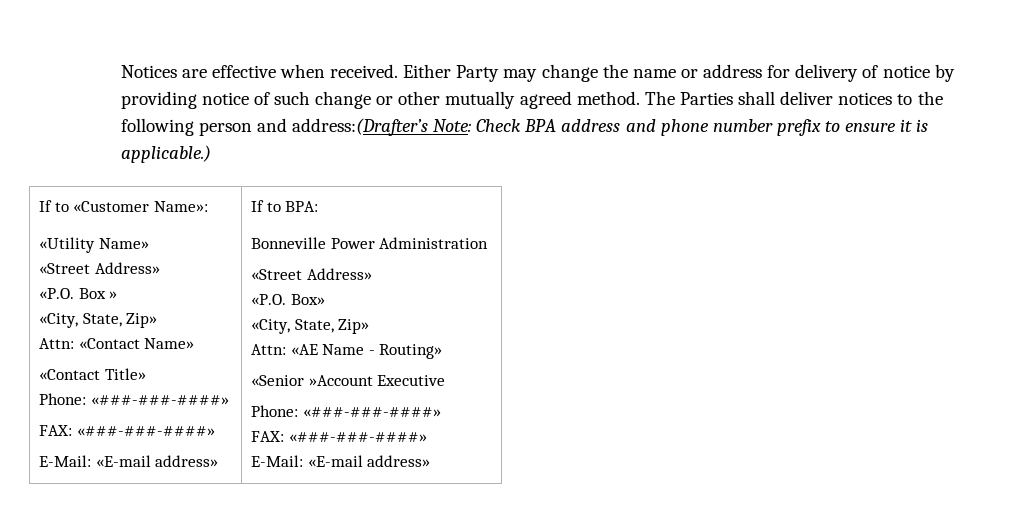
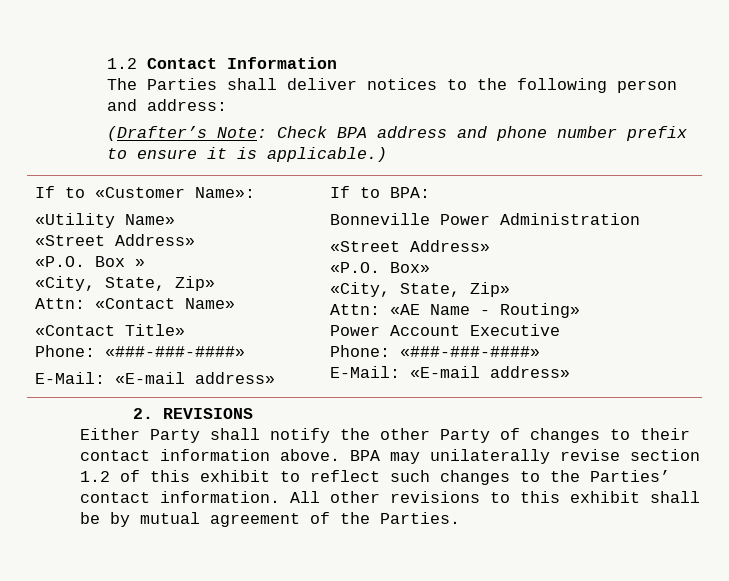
[120,64,955,82] [120,91,640,109] Notices are effective when received. Either Party may change the name or address for delivery of notice by providing notice of such change or other mutually agreed method. -> [106,57,337,69] 1.2 Contact Information //
[291,118,428,136] address:(Drafter’s -> [146,99,227,111] [106,126,207,141] address: // (Drafter’s
[39,425,215,436] // FAX: «###-###-####» -> (246, 351) none
[251,375,373,386] «Senior »Account -> [330,325,461,336] Power Account
[251,431,427,442] [251,455,431,467] // FAX: «###-###-####» // E-Mail: «E-mail address» -> [330,366,571,378] [133,408,254,419] [80,428,691,443] [80,449,701,464] [80,470,671,485] [80,491,701,503] [80,512,461,527] // E-Mail: «E-mail address» // 2. REVISIONS // Either Party shall notify the other Party of changes to their contact information above. BPA may unilaterally revise section 1.2 of this exhibit to reflect such changes to the Parties’ contact information. All other revisions to this exhibit shall be by mutual agreement of the Parties.

